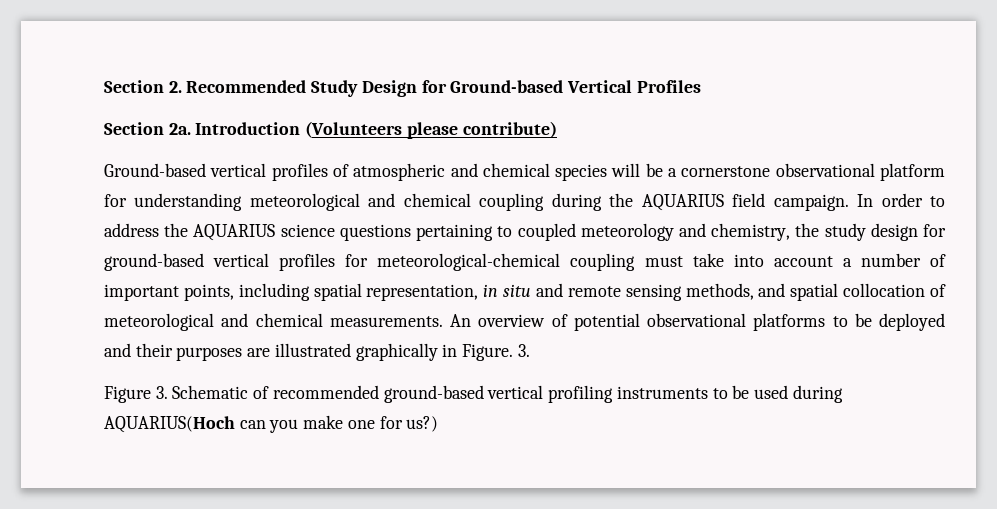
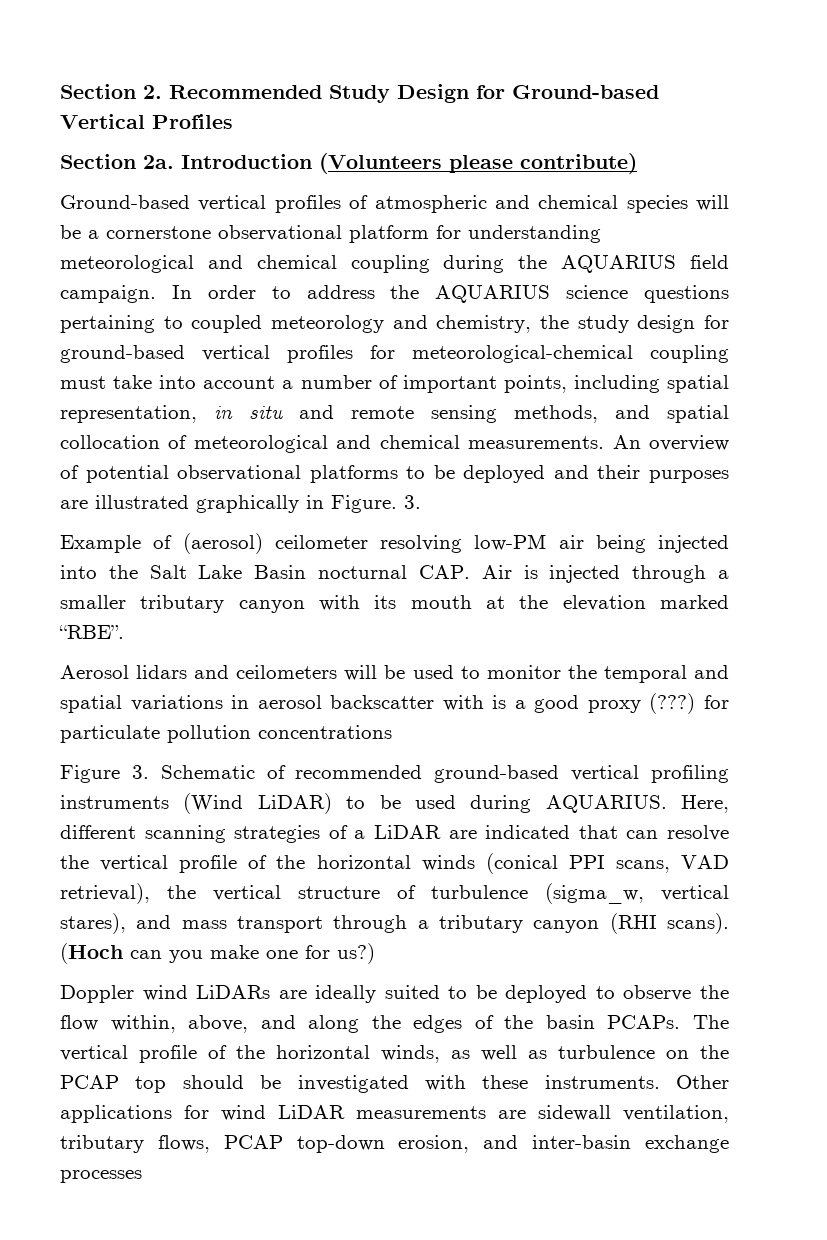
(530, 350) none -> [60,533,729,554] [60,565,729,583] [60,595,729,613] [59,625,124,639] [60,665,729,683] [60,693,729,714] [60,725,392,743] // Example of (aerosol) ceilometer resolving low-PM air being injected into the Salt Lake Basin nocturnal CAP. Air is injected through a smaller tributary canyon with its mouth at the elevation marked “RBE”. // Aerosol lidars and ceilometers will be used to monitor the temporal and spatial variations in aerosol backscatter with is a good proxy (???) for particulate pollution concentrations
(708, 392) none -> [183,793,332,814] (Wind LiDAR)
[104,416,235,433] AQUARIUS(Hoch -> [545,795,729,813] [60,825,730,843] [60,853,730,874] [60,883,729,904] [60,913,729,934] [60,943,123,964] AQUARIUS. Here, different scanning strategies of a LiDAR are indicated that can resolve the vertical profile of the horizontal winds (conical PPI scans, VAD retrieval), the vertical structure of turbulence (sigma_w, vertical stares), and mass transport through a tributary canyon (RHI scans). (Hoch
(439, 424) none -> [60,985,729,1003] [60,1015,729,1033] [60,1045,729,1063] [60,1075,729,1093] [60,1105,729,1123] [60,1135,729,1153] [60,1170,142,1183] // Doppler wind LiDARs are ideally suited to be deployed to observe the flow within, above, and along the edges of the basin PCAPs. The vertical profile of the horizontal winds, as well as turbulence on the PCAP top should be investigated with these instruments. Other applications for wind LiDAR measurements are sidewall ventilation, tributary flows, PCAP top-down erosion, and inter-basin exchange processes

